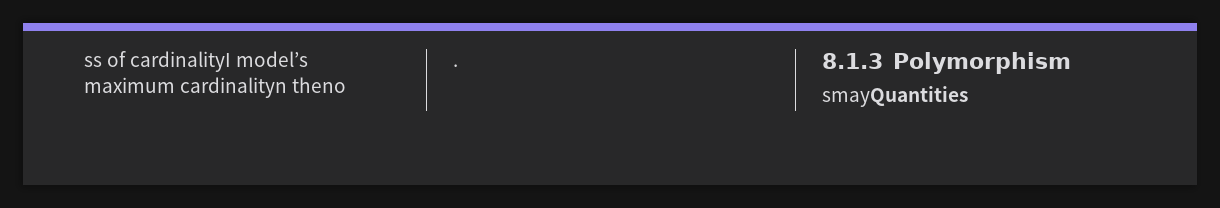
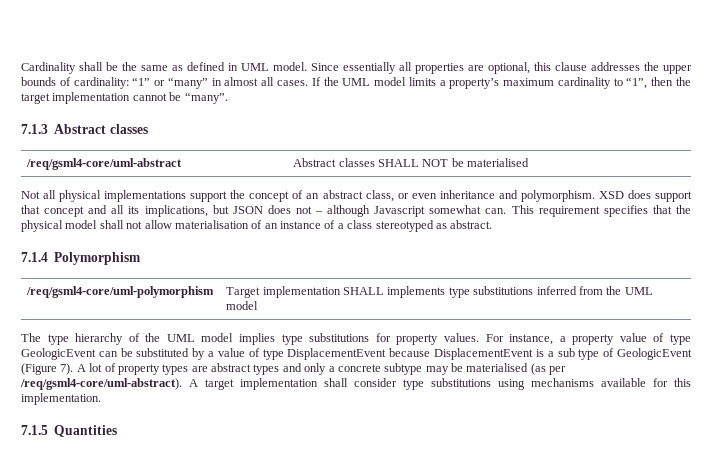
[84,51,309,72] [84,77,347,98] [453,64,458,67] [822,52,1071,74] [822,86,968,107] ss of cardinalityI model’s maximum cardinalityn theno // . // 8.1.3 Polymorphism // smayQuantities -> [21,62,692,74] [21,77,691,89] [21,92,228,104] [21,124,148,134] [26,158,183,170] [293,158,530,167] [21,190,692,202] [21,205,691,217] [21,220,493,232] [21,252,142,265] [26,286,215,298] [226,286,653,298] [226,301,259,310] [21,333,691,345] [21,348,693,360] [21,363,567,375] [20,378,691,390] [21,393,101,405] [21,425,118,437] Cardinality shall be the same as defined in UML model. Since essentially all properties are optional, this clause addresses the upper bounds of cardinality: “1” or “many” in almost all cases. If the UML model limits a property’s maximum cardinality to “1”, then the target implementation cannot be “many”. // 7.1.3 Abstract classes // /req/gsml4-core/uml-abstract | Abstract classes SHALL NOT be materialised // Not all physical implementations support the concept of an abstract class, or even inheritance and polymorphism. XSD does support that concept and all its implications, but JSON does not – although Javascript somewhat can. This requirement specifies that the physical model shall not allow materialisation of an instance of a class stereotyped as abstract. // 7.1.4 Polymorphism // /req/gsml4-core/uml-polymorphism | Target implementation SHALL implements type substitutions inferred from the UML model // The type hierarchy of the UML model implies type substitutions for property values. For instance, a property value of type GeologicEvent can be substituted by a value of type DisplacementEvent because DisplacementEvent is a sub type of GeologicEvent (Figure 7). A lot of property types are abstract types and only a concrete subtype may be materialised (as per /req/gsml4-core/uml-abstract). A target implementation shall consider type substitutions using mechanisms available for this implementation. // 7.1.5 Quantities

